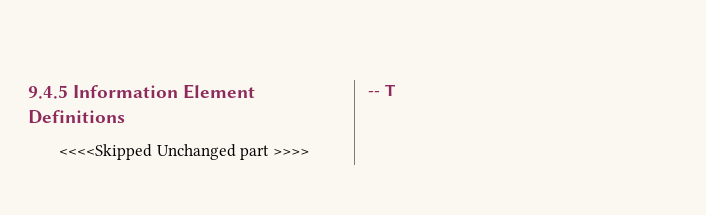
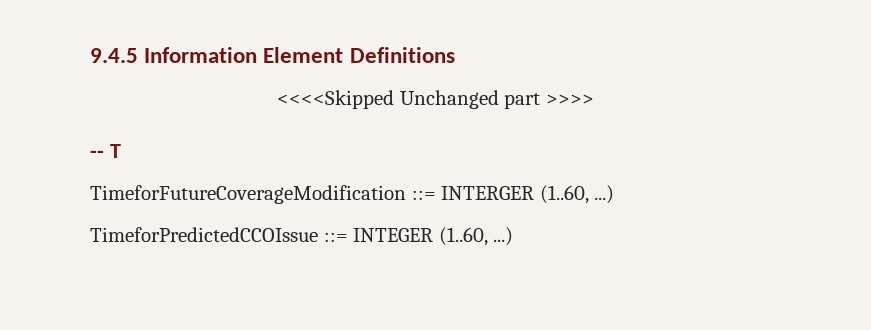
(395, 90) none -> [90,185,615,204] [90,227,514,246] // TimeforFutureCoverageModification ::= INTERGER (1..60, ...) // TimeforPredictedCCOIssue ::= INTEGER (1..60, ...)

